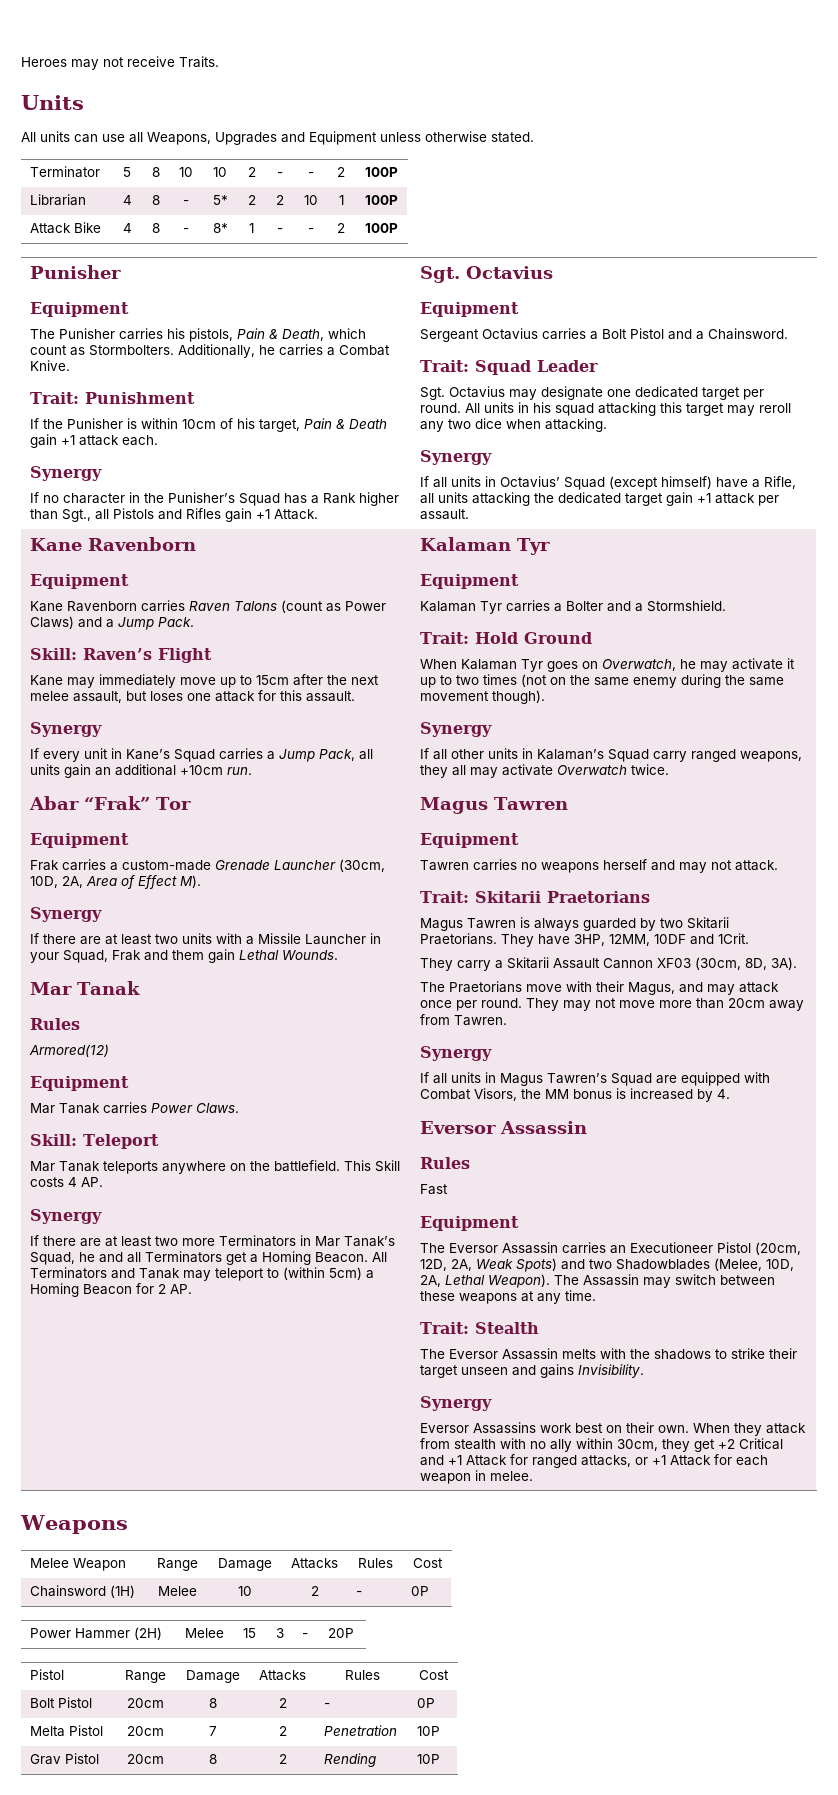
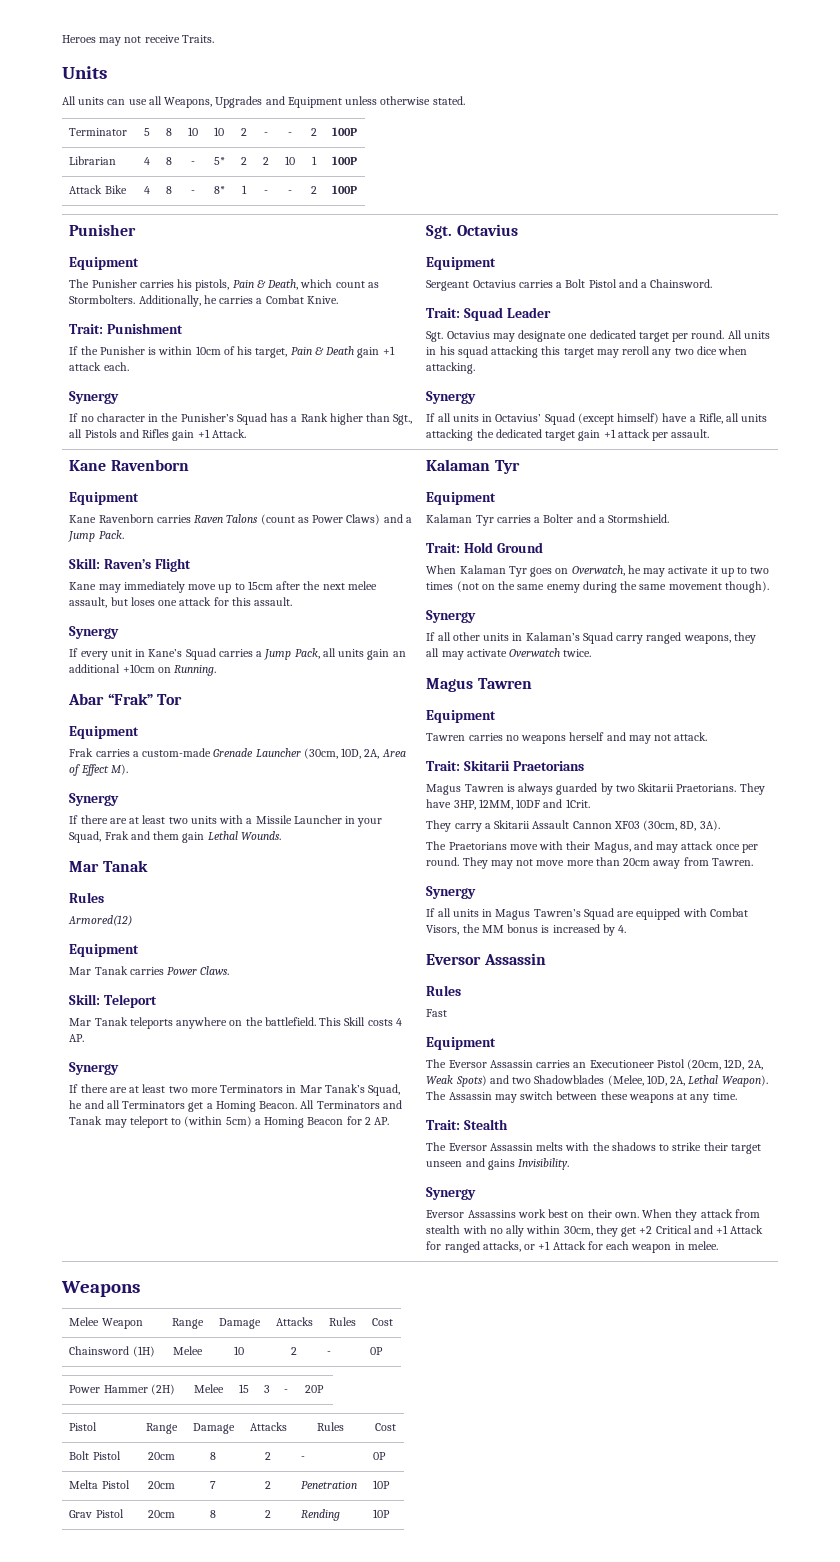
[227,767,253,775] run. -> [157,665,217,676] on Running.

